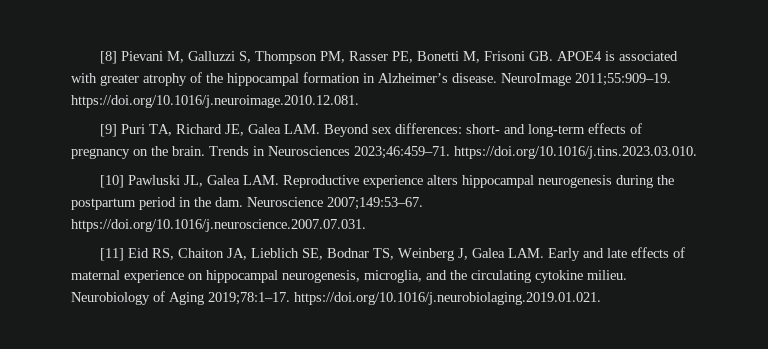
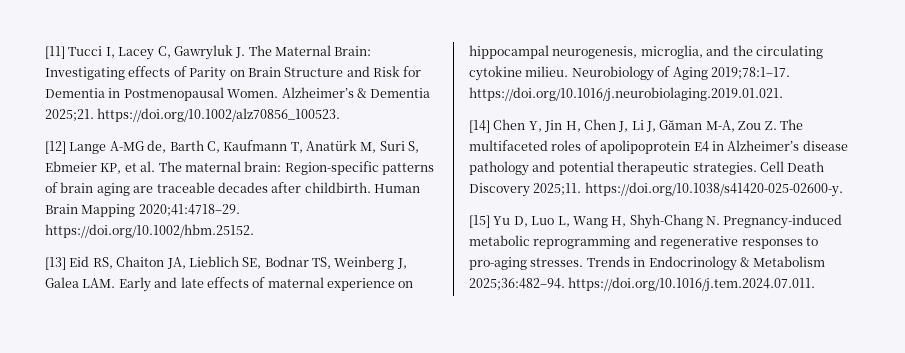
[100,51,679,64] [71,72,671,86] [71,95,359,108] [100,123,643,137] [71,146,697,159] [100,175,675,188] [71,197,423,210] [71,219,366,232] [100,248,125,261] [8] Pievani M, Galluzzi S, Thompson PM, Rasser PE, Bonetti M, Frisoni GB. APOE4 is associated with greater atrophy of the hippocampal formation in Alzheimer’s disease. NeuroImage 2011;55:909–19. https://doi.org/10.1016/j.neuroimage.2010.12.081. // [9] Puri TA, Richard JE, Galea LAM. Beyond sex differences: short- and long-term effects of pregnancy on the brain. Trends in Neurosciences 2023;46:459–71. https://doi.org/10.1016/j.tins.2023.03.010. // [10] Pawluski JL, Galea LAM. Reproductive experience alters hippocampal neurogenesis during the postpartum period in the dam. Neuroscience 2007;149:53–67. https://doi.org/10.1016/j.neuroscience.2007.07.031. // [11] -> [45,45,372,60] [45,66,422,81] [45,87,431,101] [45,108,341,122] [45,140,420,154] [45,161,434,175] [45,182,420,196] [45,204,240,217] [45,224,254,238] [45,257,66,270] [11] Tucci I, Lacey C, Gawryluk J. The Maternal Brain: Investigating effects of Parity on Brain Structure and Risk for Dementia in Postmenopausal Women. Alzheimer’s & Dementia 2025;21. https://doi.org/10.1002/alz70856_100523. // [12] Lange A-MG de, Barth C, Kaufmann T, Anatürk M, Suri S, Ebmeier KP, et al. The maternal brain: Region-specific patterns of brain aging are traceable decades after childbirth. Human Brain Mapping 2020;41:4718–29. https://doi.org/10.1002/hbm.25152. // [13]
(601, 298) none -> [469,119,803,133] [469,140,848,154] [469,161,825,176] [469,182,843,197] [469,214,843,229] [469,235,818,249] [469,256,826,271] [469,277,816,292] // [14] Chen Y, Jin H, Chen J, Li J, Găman M-A, Zou Z. The multifaceted roles of apolipoprotein E4 in Alzheimer’s disease pathology and potential therapeutic strategies. Cell Death Discovery 2025;11. https://doi.org/10.1038/s41420-025-02600-y. // [15] Yu D, Luo L, Wang H, Shyh-Chang N. Pregnancy-induced metabolic reprogramming and regenerative responses to pro-aging stresses. Trends in Endocrinology & Metabolism 2025;36:482–94. https://doi.org/10.1016/j.tem.2024.07.011.

